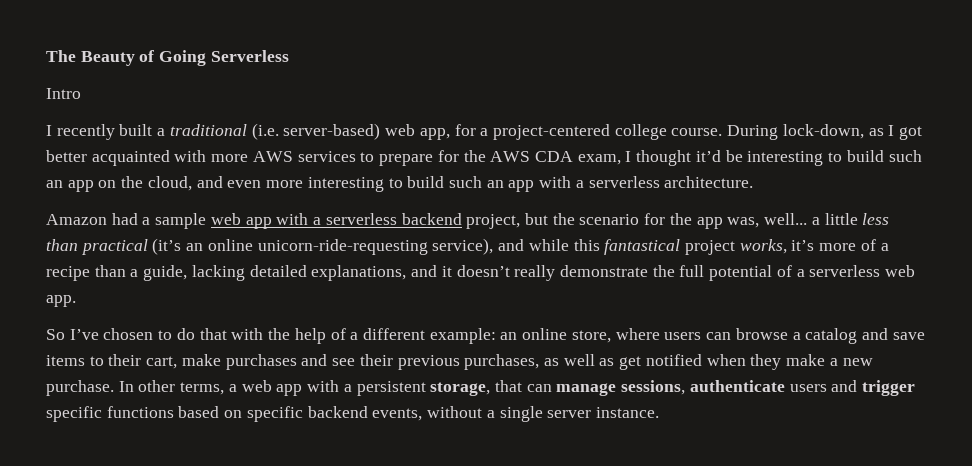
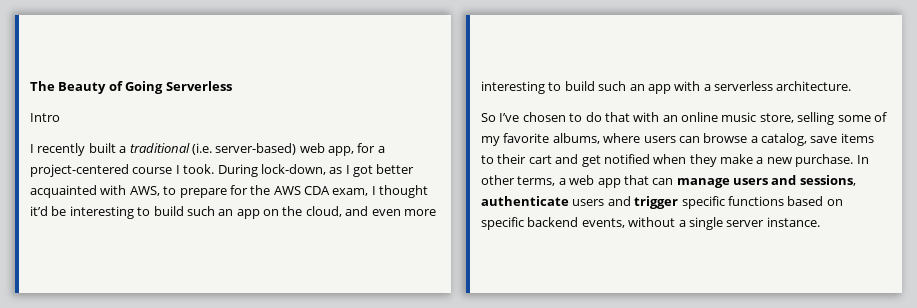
[614,124,723,140] college course. -> [132,164,215,174] course I took.
[211,151,356,162] more AWS services -> [129,186,160,196] AWS,
[46,213,890,229] [46,238,889,255] [46,265,916,281] [46,295,76,307] // Amazon had a sample web app with a serverless backend project, but the scenario for the app was, well... a little less than practical (it’s an online unicorn-ride-requesting service), and while this fantastical project works, it’s more of a recipe than a guide, lacking detailed explanations, and it doesn’t really demonstrate the full potential of a serverless web app. -> (852, 86) none
[268,328,611,344] the help of a different example: an online store, -> [662,112,887,125] [481,133,600,146] an online music store, selling some of my favorite albums,
[805,328,888,344] catalog and -> [761,133,807,146] catalog,
[146,354,615,370] cart, make purchases and see their previous purchases, as well as -> [528,154,579,164] cart and
[307,380,491,396] with a persistent storage, -> (621, 183) none
(617, 389) none -> [733,175,797,185] users and

